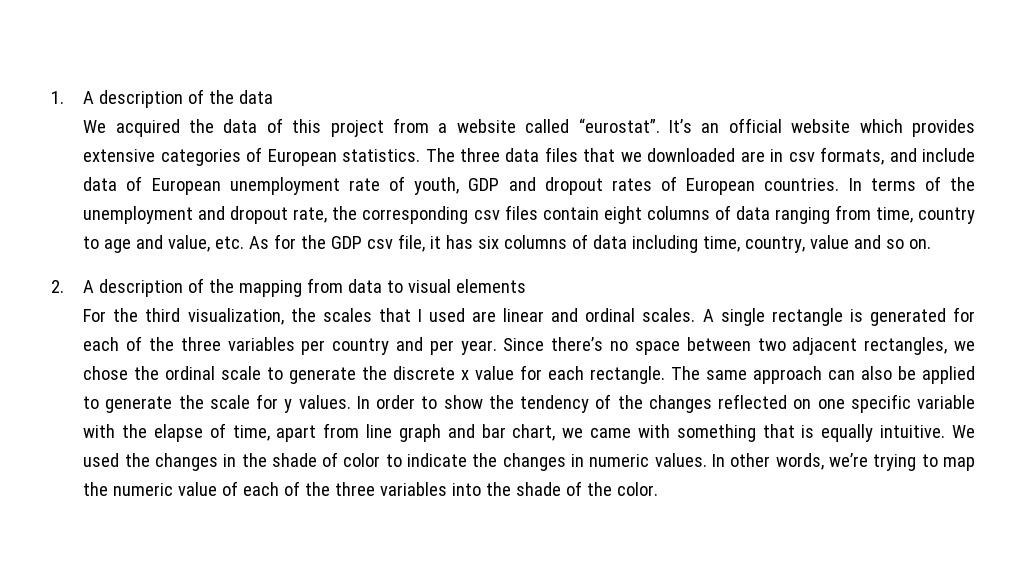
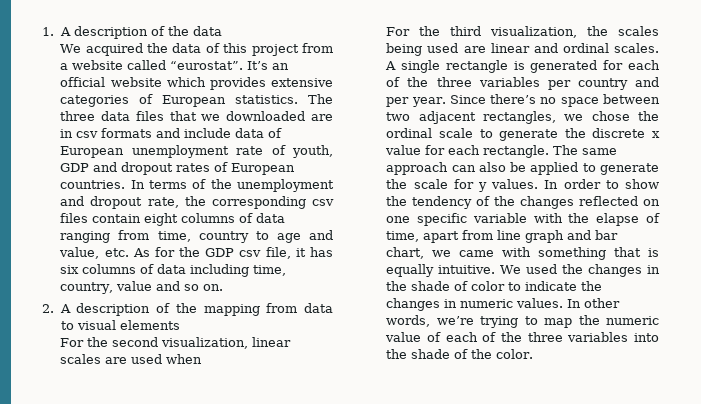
[820,147,885,165] formats, -> [101,128,153,138] formats
(527, 286) none -> [60,337,292,349] [60,354,203,364] // For the second visualization, linear scales are used when
[378,308,422,322] that I -> [386,43,423,56] being

